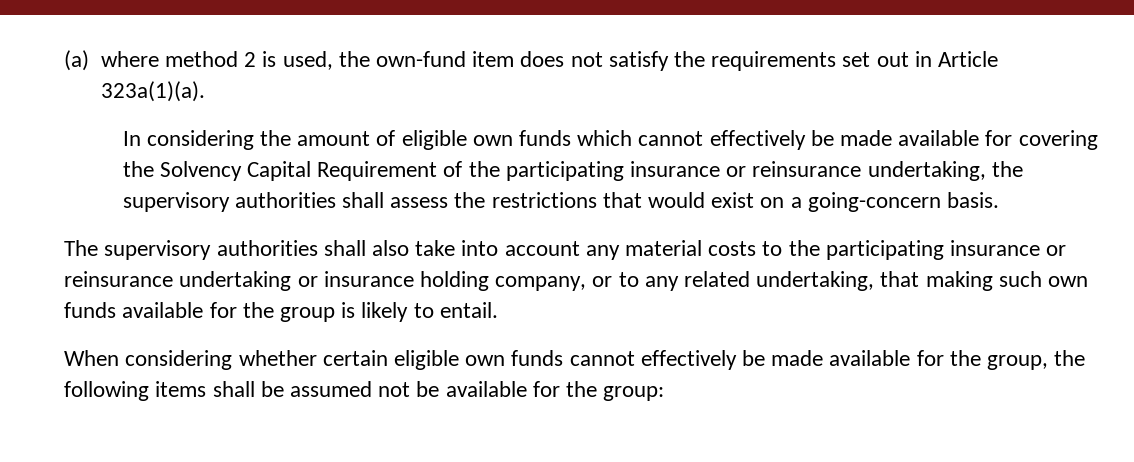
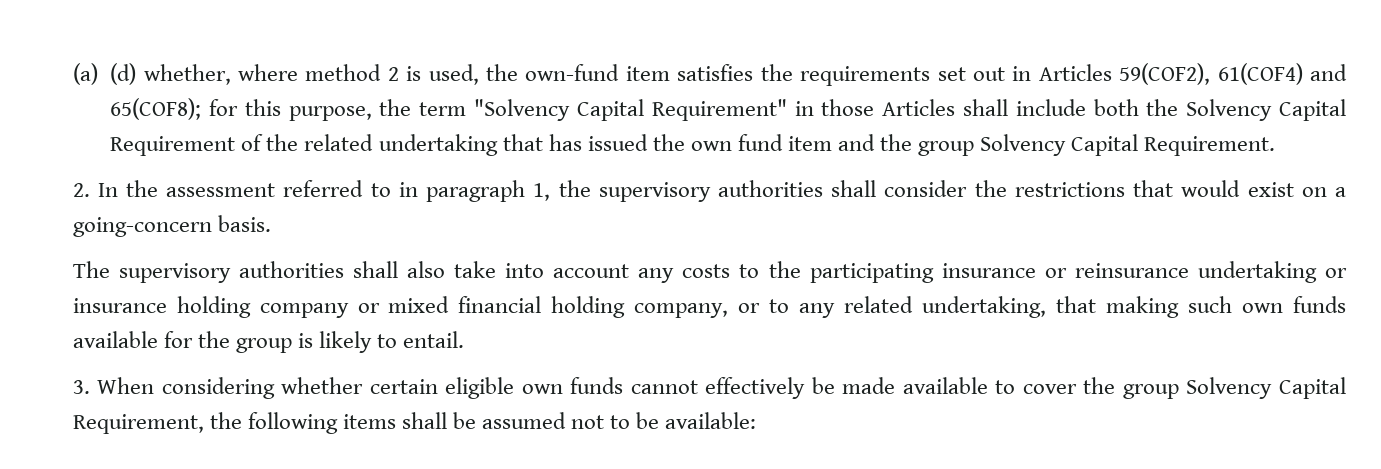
(90, 60) none -> [110,63,231,85] (d) whether,
[520,51,669,71] does not satisfy -> [677,64,754,81] satisfies
[938,51,999,67] [100,81,205,102] [122,130,1098,150] Article 323a(1)(a). // In considering the amount of eligible own funds which cannot effectively be made available for covering -> [1038,63,1348,85] [110,98,1139,121] Articles 59(COF2), 61(COF4) and 65(COF8); for this purpose, the term "Solvency Capital Requirement" in those Articles shall include both
[505,161,986,181] participating insurance or reinsurance undertaking, -> [304,134,1276,156] [72,180,551,202] related undertaking that has issued the own fund item and the group Solvency Capital Requirement. // 2. In the assessment referred to in paragraph 1,
[390,197,449,208] assess -> [884,180,968,197] consider
[625,240,703,256] material -> (675, 275) none
(490, 281) none -> [259,296,626,318] company or mixed financial holding
(498, 310) none -> [72,380,90,394] 3.
[916,350,1049,370] for the group, -> [995,377,1346,399] [72,414,204,434] to cover the group Solvency Capital Requirement,
[416,381,665,401] be available for the group: -> [610,412,757,429] to be available:

